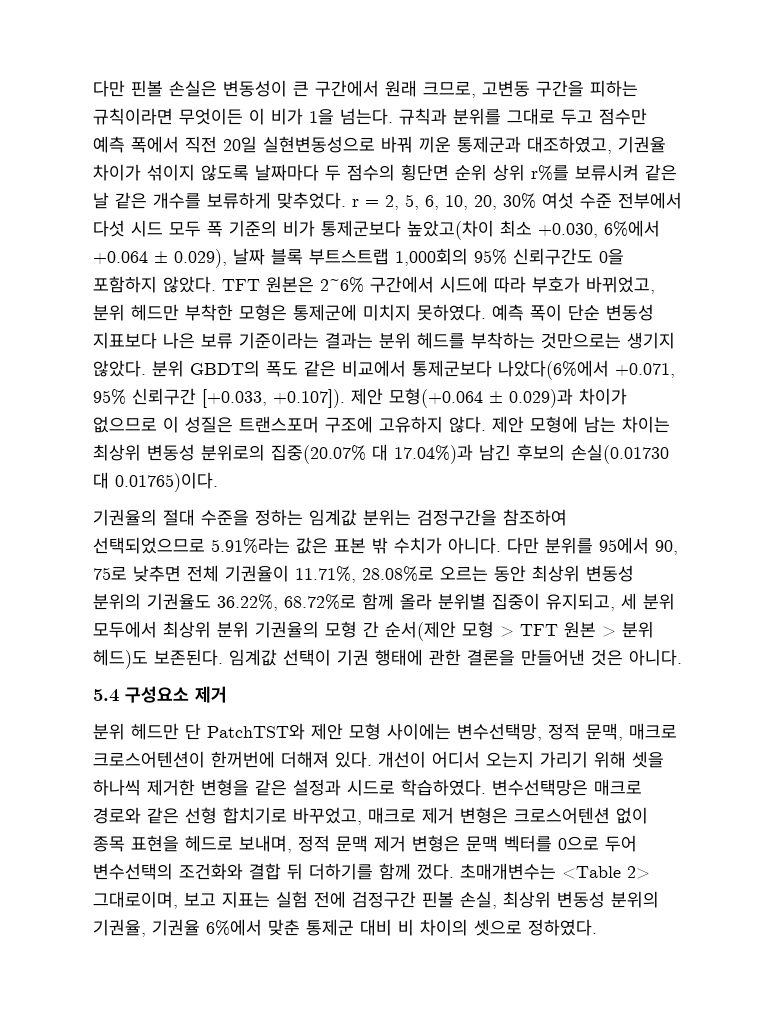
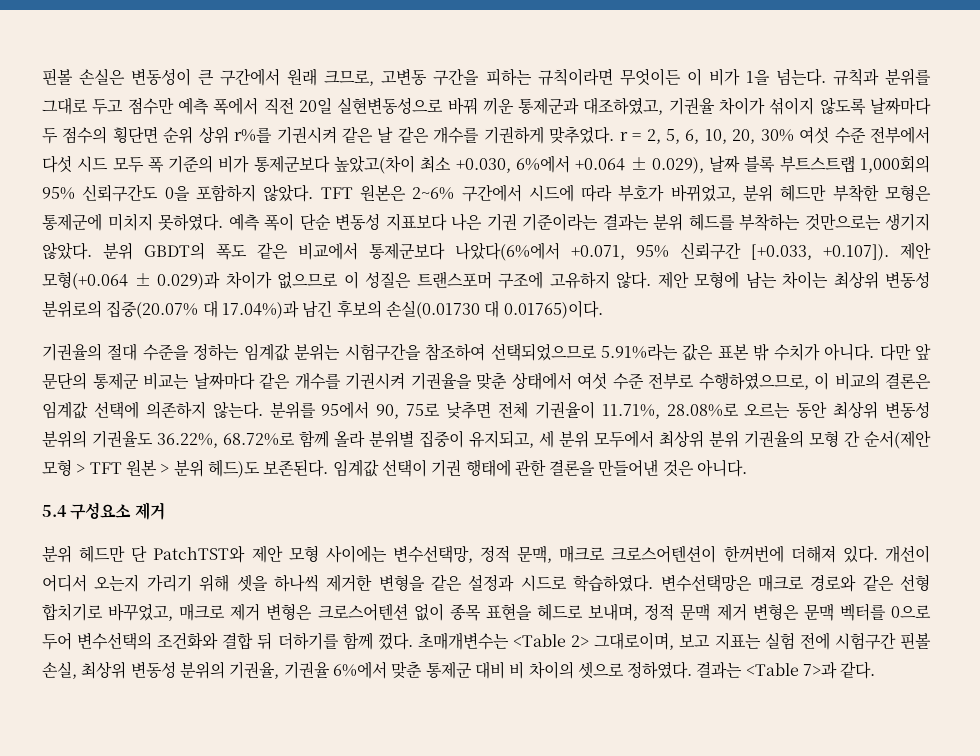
[93,80,125,97] 다만 -> (42, 76) none
[575,164,639,181] 보류시켜 -> [276,126,337,144] 기권시켜
[207,192,271,209] 보류하게 -> [483,126,544,144] 기권하게
[201,333,233,349] 보류 -> [486,213,517,231] 기권
[417,509,497,526] 검정구간을 -> [344,343,421,361] 시험구간을
(539, 545) none -> [915,344,931,360] [42,372,931,390] [42,401,263,419] 앞 문단의 통제군 비교는 날짜마다 같은 개수를 기권시켜 기권율을 맞춘 상태에서 여섯 수준 전부로 수행하였으므로, 이 비교의 결론은 임계값 선택에 의존하지 않는다.
[352,891,416,908] 검정구간 -> [834,632,896,650] 시험구간
(597, 927) none -> [696,661,876,679] 결과는 <Table 7>과 같다.

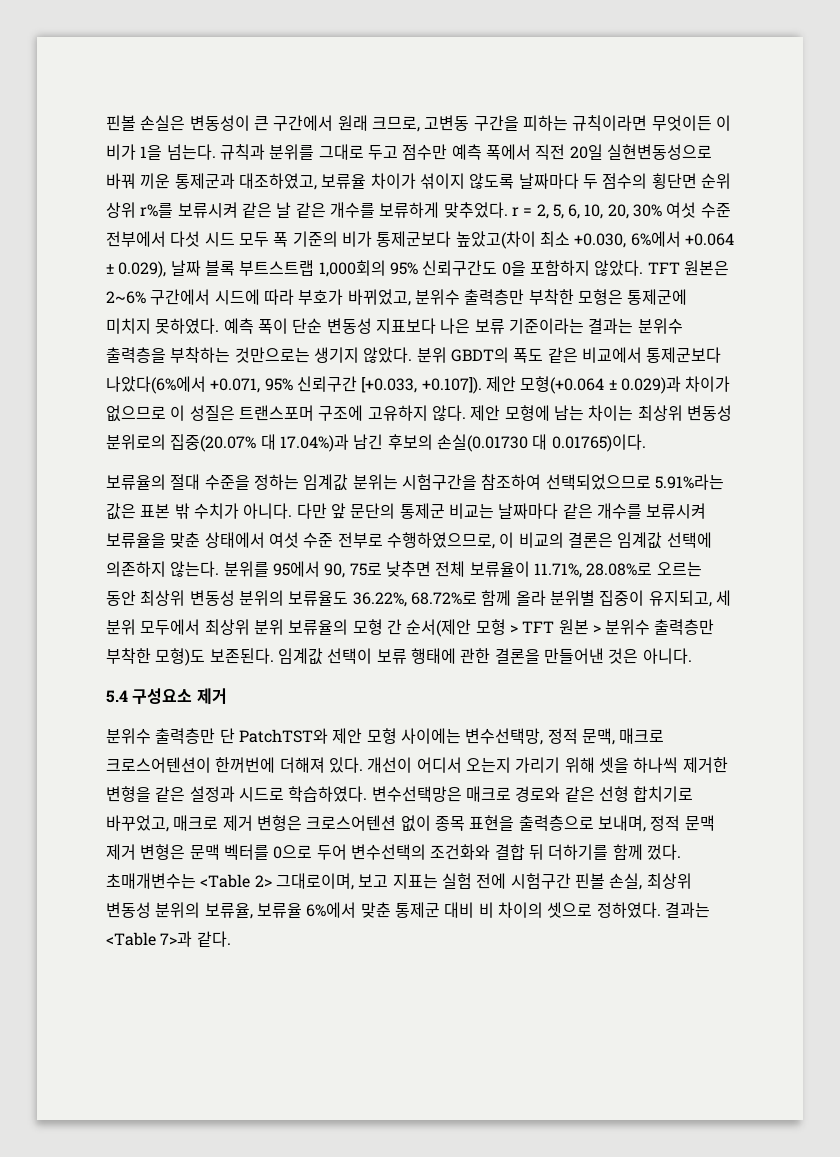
[668,97,715,115] 기권율 -> [321,174,367,189] 보류율
[276,126,337,144] 기권시켜 -> [177,202,238,218] 보류시켜
[483,126,544,144] 기권하게 -> [379,202,440,218] 보류하게
[743,184,827,202] 분위 헤드만 -> [414,289,525,305] 분위수 출력층만
[486,213,517,231] 기권 -> [474,319,505,334] 보류
[653,213,735,231] 분위 헤드를 -> [637,318,683,334] [106,347,166,363] 분위수 출력층을
[42,343,102,361] 기권율의 -> [106,474,166,490] 보류율의
[345,372,472,390] 기권시켜 기권율을 -> [646,503,707,519] [106,533,166,548] 보류시켜 보류율을
[534,401,595,419] 기권율이 -> [469,561,530,577] 보류율이
[92,430,153,448] 기권율도 -> [288,591,349,606] 보류율도
[744,430,804,448] 기권율의 -> [288,619,349,635] 보류율의
[173,459,260,478] 분위 헤드)도 -> [605,619,715,635] [106,648,206,666] 분위수 출력층만 부착한 모형)도
[431,459,462,477] 기권 -> [376,649,407,664] 보류
[42,545,126,563] 분위 헤드만 -> [106,728,216,744] 분위수 출력층만
[537,603,584,621] 헤드로 -> [518,815,594,831] 출력층으로
[229,661,330,679] 기권율, 기권율 -> [204,903,302,919] 보류율, 보류율

